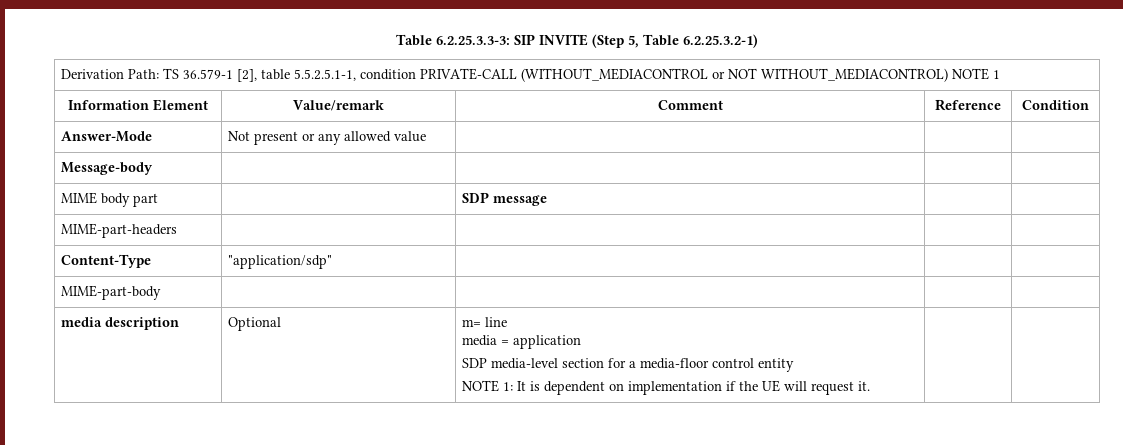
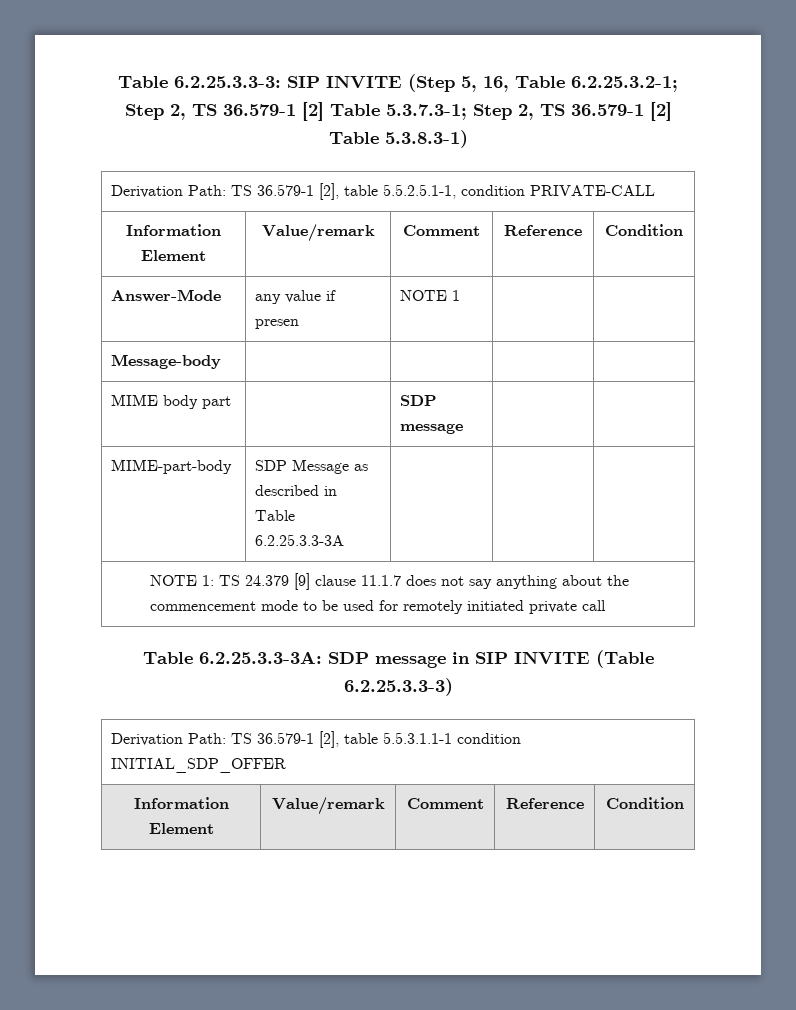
[643,34,758,48] Table 6.2.25.3.2-1) -> [483,76,678,92] [124,102,672,121] [328,130,468,148] 16, Table 6.2.25.3.2-1; Step 2, TS 36.579-1 [2] Table 5.3.7.3-1; Step 2, TS 36.579-1 [2] Table 5.3.8.3-1)
[520,68,1000,82] (WITHOUT_MEDIACONTROL or NOT WITHOUT_MEDIACONTROL) NOTE 1 -> (656, 190) none
[227,131,426,145] Not present or any allowed value | -> [255,290,337,304] [255,319,300,329] [400,290,461,301] any value if presen | NOTE 1
[60,223,177,238] [60,254,151,268] [227,255,332,269] [60,285,161,300] [60,317,179,330] [227,317,281,331] [461,317,507,327] [461,335,581,349] [461,358,794,372] [461,380,870,395] MIME-part-headers | | | | // Content-Type | "application/sdp" | | | // MIME-part-body | | | | // media description | Optional | m= line // media = application // SDP media-level section for a media-floor control entity // NOTE 1: It is dependent on implementation if the UE will request it. | | -> [111,459,233,474] [255,459,369,474] [255,485,338,496] [255,510,296,521] [255,534,345,546] [149,573,629,590] [149,600,606,614] [142,650,654,668] [343,678,453,696] [111,731,522,748] [111,758,287,773] [133,797,229,809] [148,823,214,834] [271,797,385,815] [406,798,484,809] [505,798,584,809] [605,797,684,809] MIME-part-body | SDP Message as described in Table 6.2.25.3.3-3A | | | // NOTE 1: TS 24.379 [9] clause 11.1.7 does not say anything about the commencement mode to be used for remotely initiated private call // Table 6.2.25.3.3-3A: SDP message in SIP INVITE (Table 6.2.25.3.3-3) // Derivation Path: TS 36.579-1 [2], table 5.5.3.1.1-1 condition INITIAL_SDP_OFFER // Information Element | Value/remark | Comment | Reference | Condition

